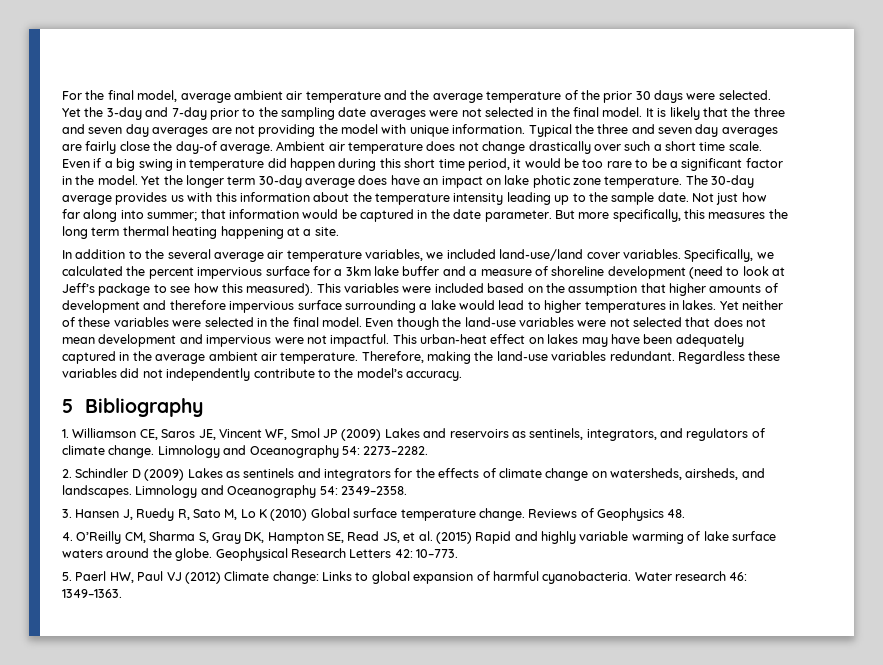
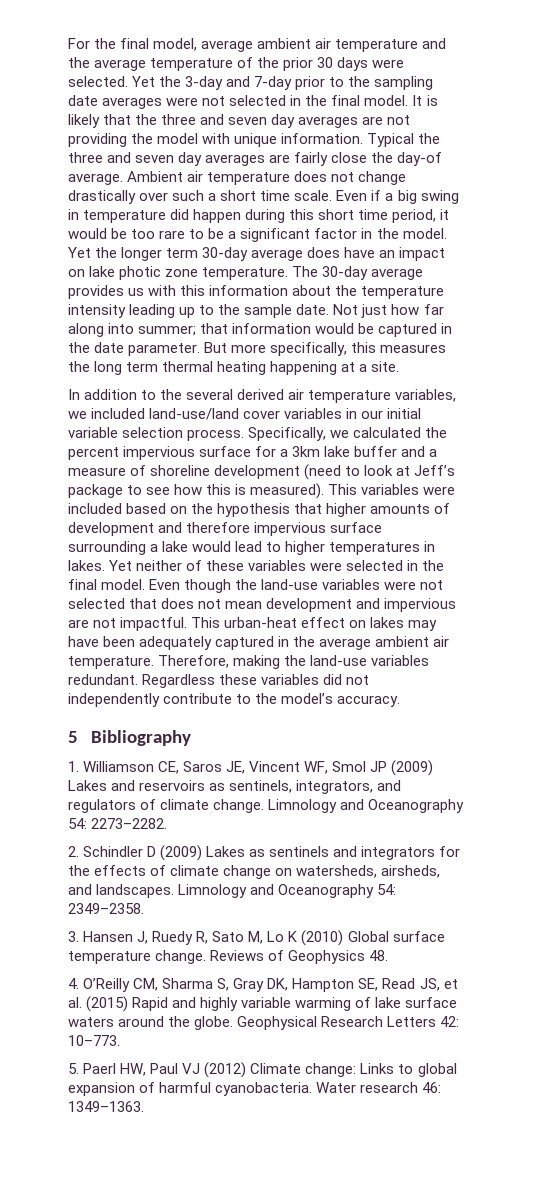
[213,252,264,262] average -> [237,389,285,400] derived
[622,249,681,259] variables. -> [284,408,422,419] [68,427,245,441] variables in our initial variable selection process.
(243, 288) none -> [235,484,247,495] is
[568,284,638,296] assumption -> [217,503,291,517] hypothesis
[274,337,304,344] were -> [68,619,89,628] are

